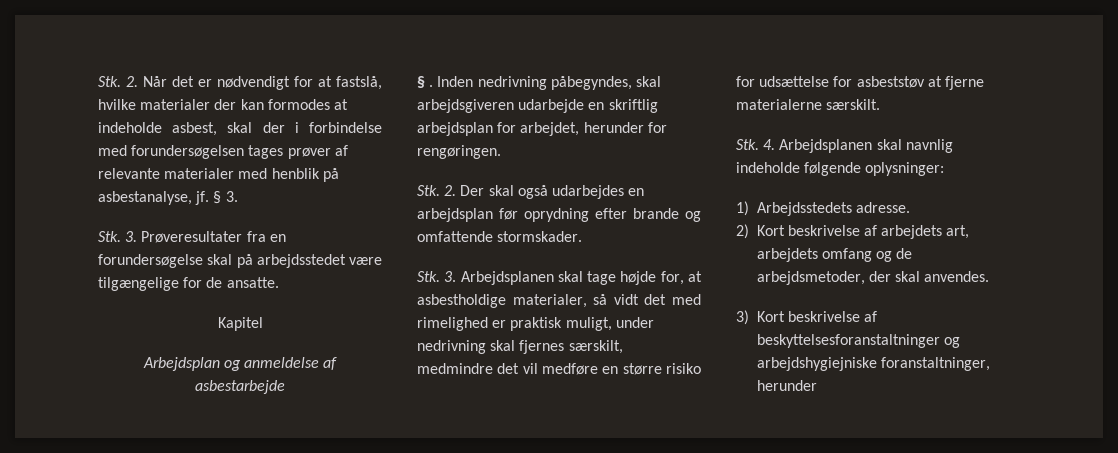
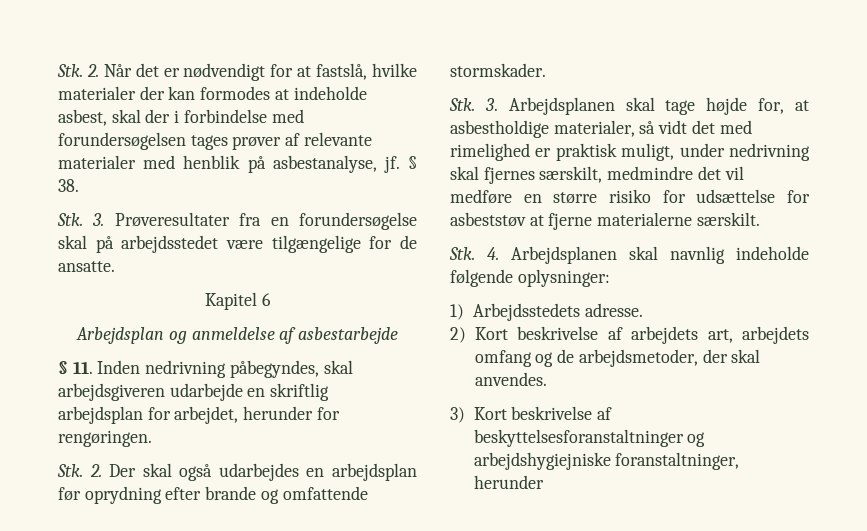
[225,191,238,202] 3. -> [58,179,79,192] 38.
(263, 324) none -> [261,293,271,306] 6
[429,85,434,87] . -> [72,361,93,374] 11.

